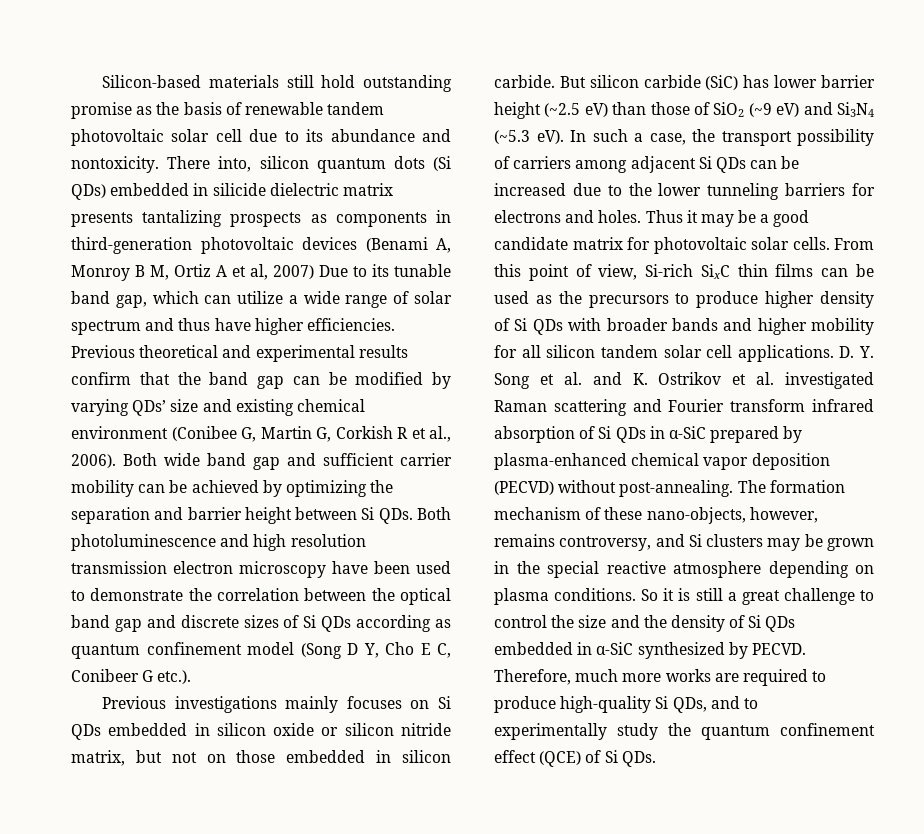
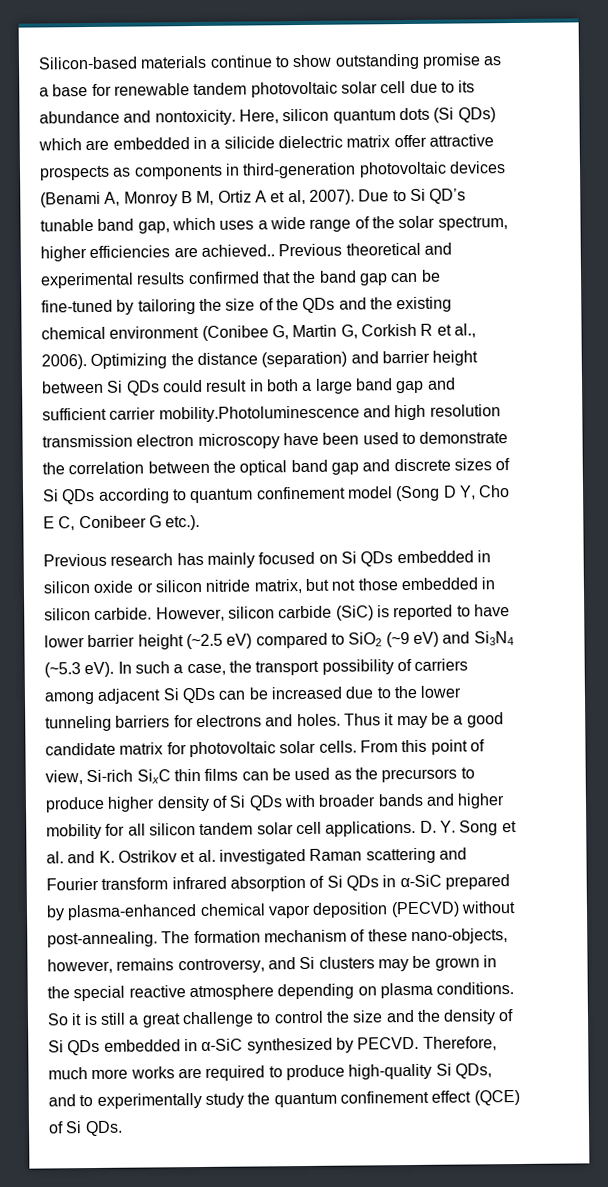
[286,75,452,92] [71,102,242,119] still hold outstanding promise as the basis of -> [209,53,503,70] [39,83,112,97] continue to show outstanding promise as a base for
[167,156,252,172] There into, -> [238,109,279,124] Here,
[110,183,209,196] embedded in -> [38,136,221,151] which are embedded in a
[71,210,223,227] presents tantalizing -> [393,134,494,148] offer attractive
[273,265,314,279] 2007) -> [308,189,355,205] 2007).
[372,264,389,277] its -> [409,188,467,204] Si QD’s
[204,291,284,304] can utilize -> [219,220,255,230] uses
[413,291,452,304] [71,318,395,335] solar spectrum and thus have higher efficiencies. -> [371,215,508,231] [40,244,275,262] the solar spectrum, higher efficiencies are achieved..
[71,372,131,385] confirm -> [187,271,260,285] confirmed
[355,372,451,389] [71,399,232,416] modified by varying QDs’ size and -> [41,297,393,315] fine-tuned by tailoring the size of the QDs and the
[123,453,200,466] Both wide -> [90,350,479,369] [41,378,353,396] Optimizing the distance (separation) and barrier height between Si QDs could result in both a large
[71,480,394,497] [71,507,451,524] [71,534,216,551] mobility can be achieved by optimizing the separation and barrier height between Si QDs. Both photoluminescence -> [158,405,360,423] mobility.Photoluminescence
[435,619,451,628] as -> [172,489,187,501] to
[174,696,402,713] investigations mainly focuses -> [110,551,316,568] research has mainly focused
[206,754,226,763] on -> (356, 585) none
[559,76,586,88] But -> [155,606,225,622] However,
[743,75,770,88] has -> [376,604,510,621] is reported to have
[612,102,710,115] than those of -> [255,632,345,649] compared to

